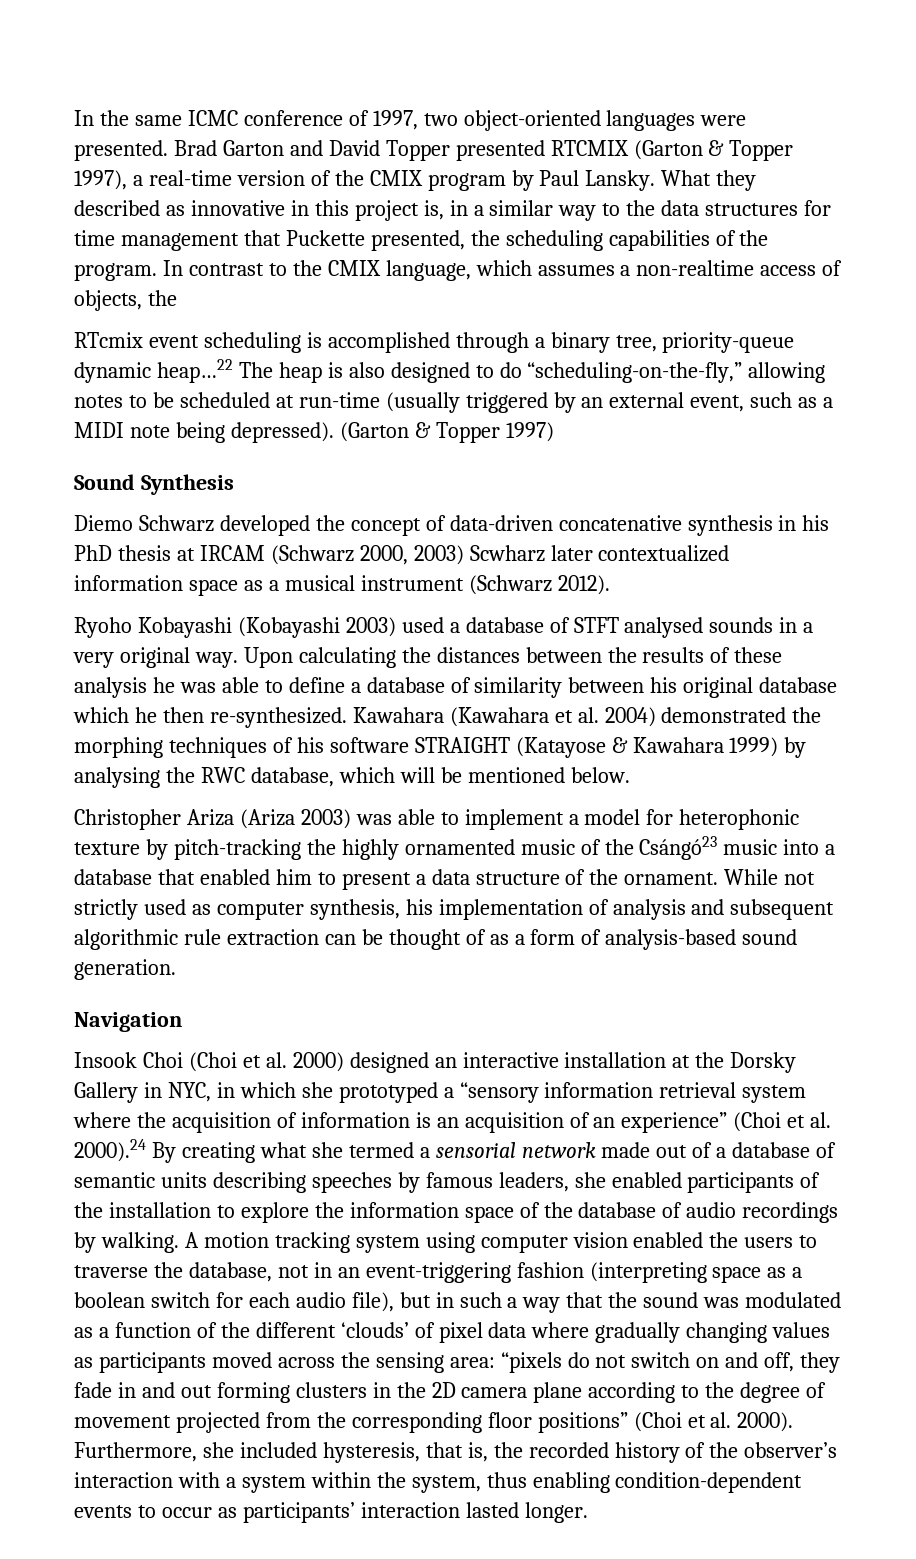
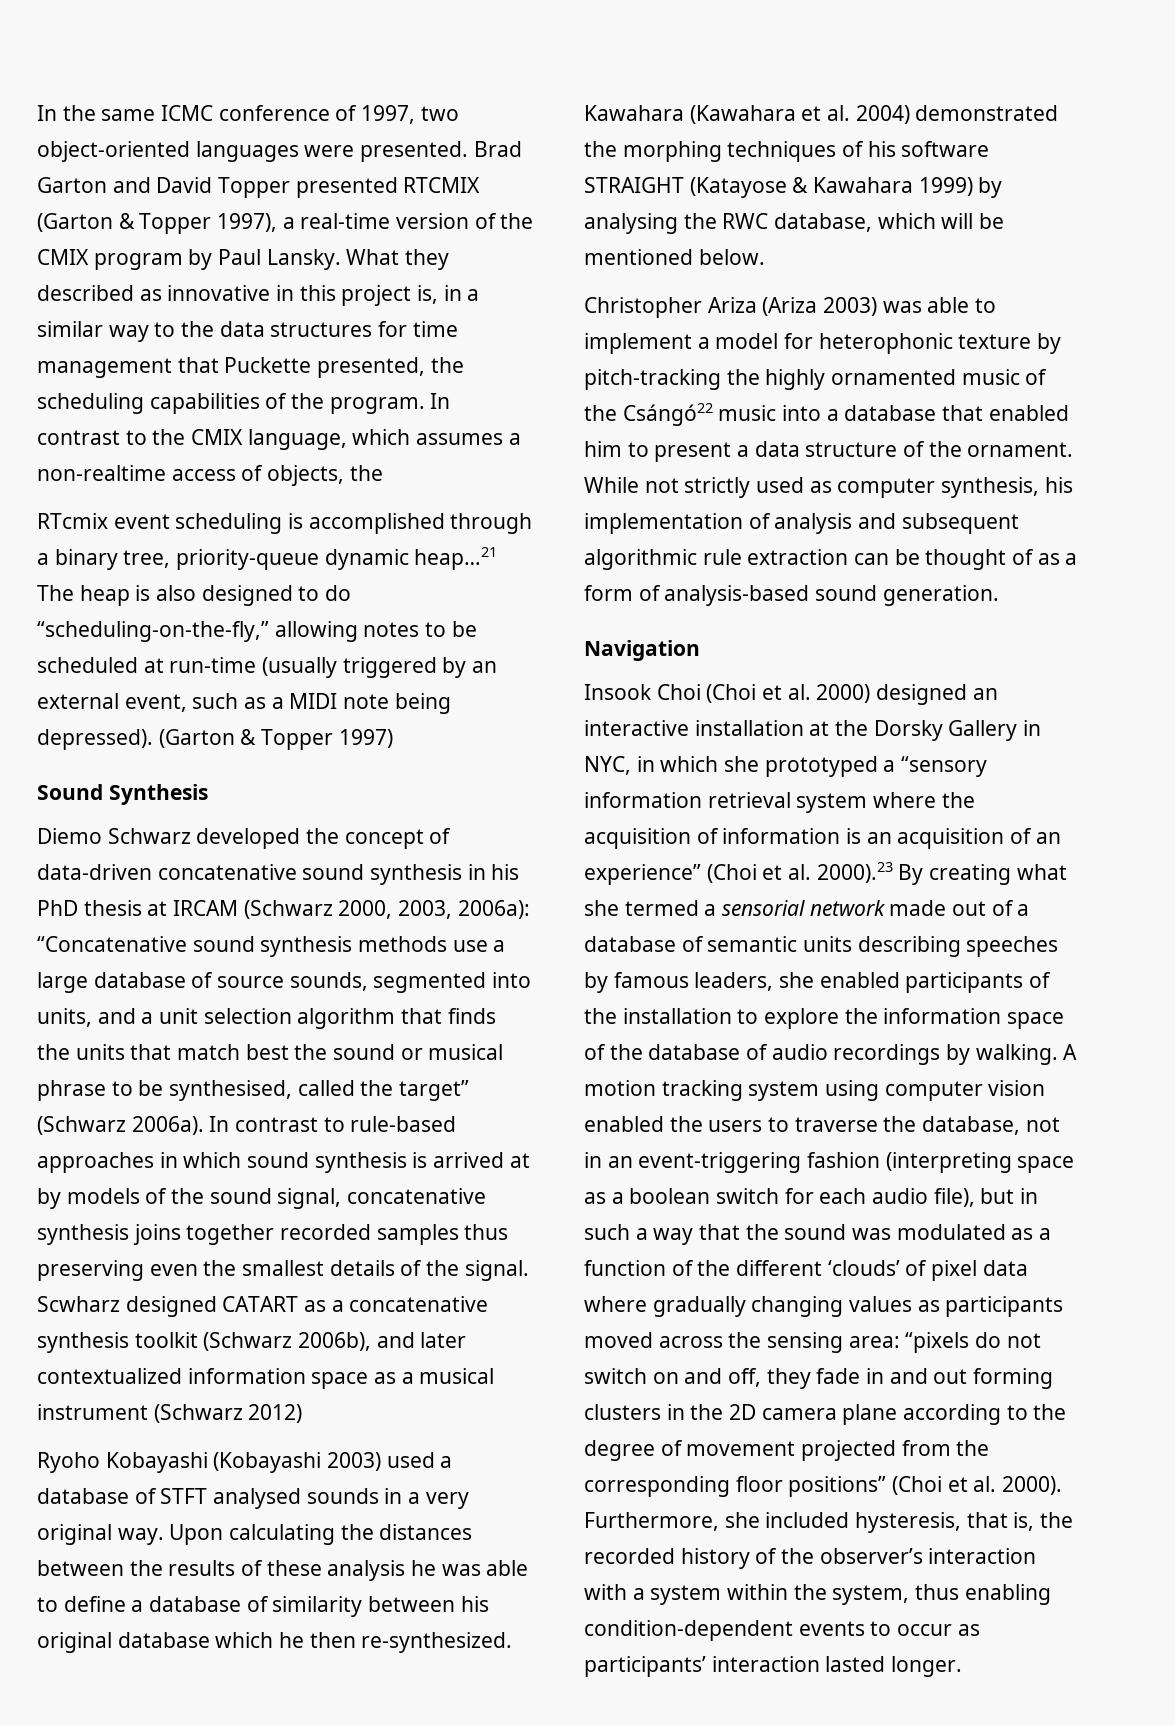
[156,359,233,383] heap…22 -> [414,547,498,570] heap…21
(682, 523) none -> [302,864,365,880] sound
[413,545,545,565] 2003) Scwharz -> [398,900,530,919] [37,936,506,957] [37,972,532,993] [37,1008,496,1029] [37,1044,504,1060] [37,1080,470,1101] [37,1116,457,1135] [37,1152,530,1173] [37,1188,487,1209] [37,1224,509,1245] [37,1260,529,1281] [37,1296,489,1317] [37,1332,415,1353] 2003, 2006a): “Concatenative sound synthesis methods use a large database of source sounds, segmented into units, and a unit selection algorithm that finds the units that match best the sound or musical phrase to be synthesised, called the target” (Schwarz 2006a). In contrast to rule-based approaches in which sound synthesis is arrived at by models of the sound signal, concatenative synthesis joins together recorded samples thus preserving even the smallest details of the signal. Scwharz designed CATART as a concatenative synthesis toolkit (Schwarz 2006b), and
[557,575,610,595] 2012). -> [248,1404,303,1423] 2012)
[639,836,718,860] Csángó23 -> [622,403,713,426] Csángó22
[74,1139,146,1162] 2000).24 -> [816,862,893,883] 2000).23

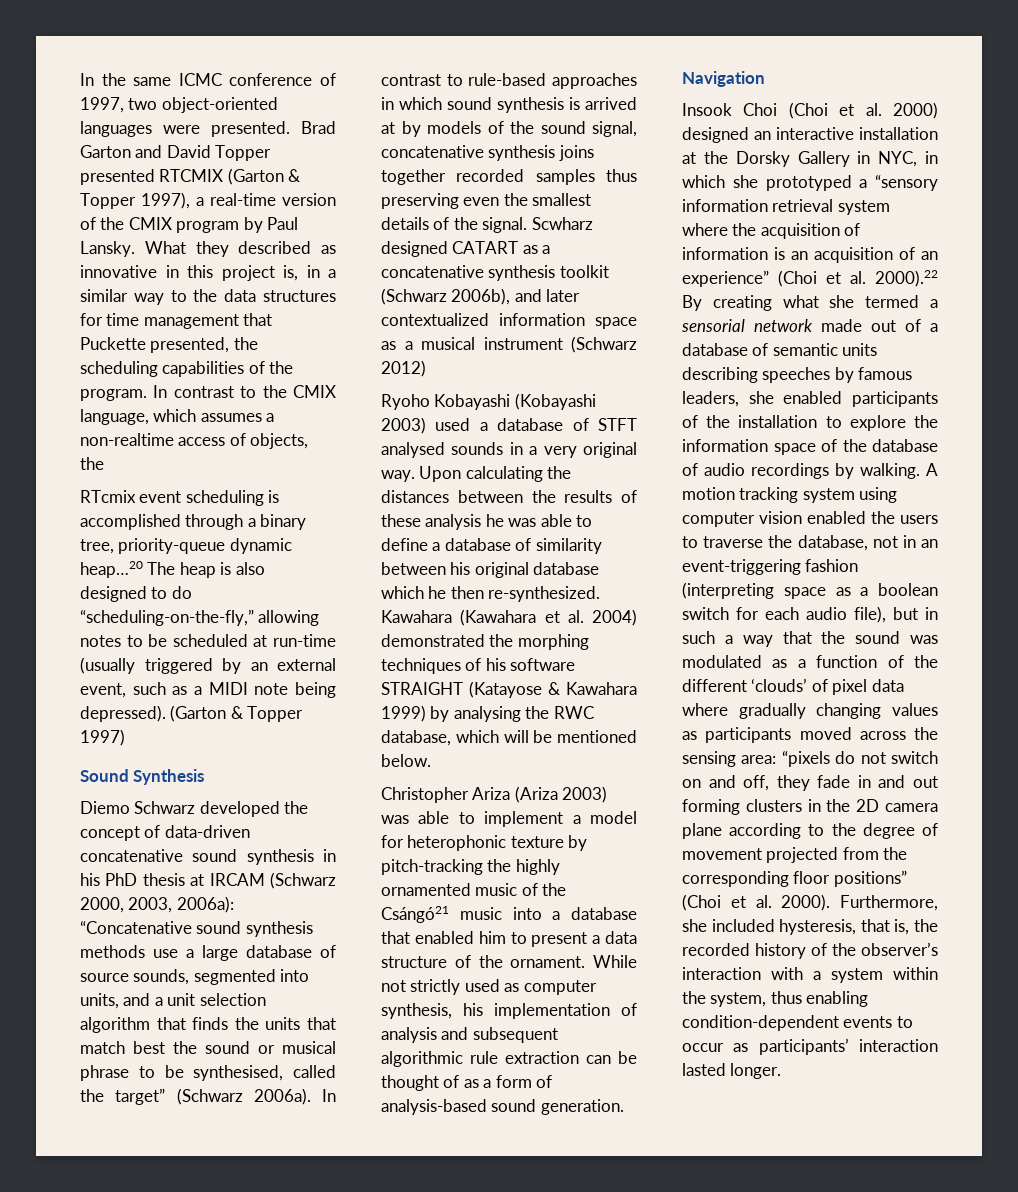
[414,547,498,570] heap…21 -> [80,561,143,578] heap…20
[622,403,713,426] Csángó22 -> [381,906,449,923] Csángó21
[816,862,893,883] 2000).23 -> [875,270,938,287] 2000).22

